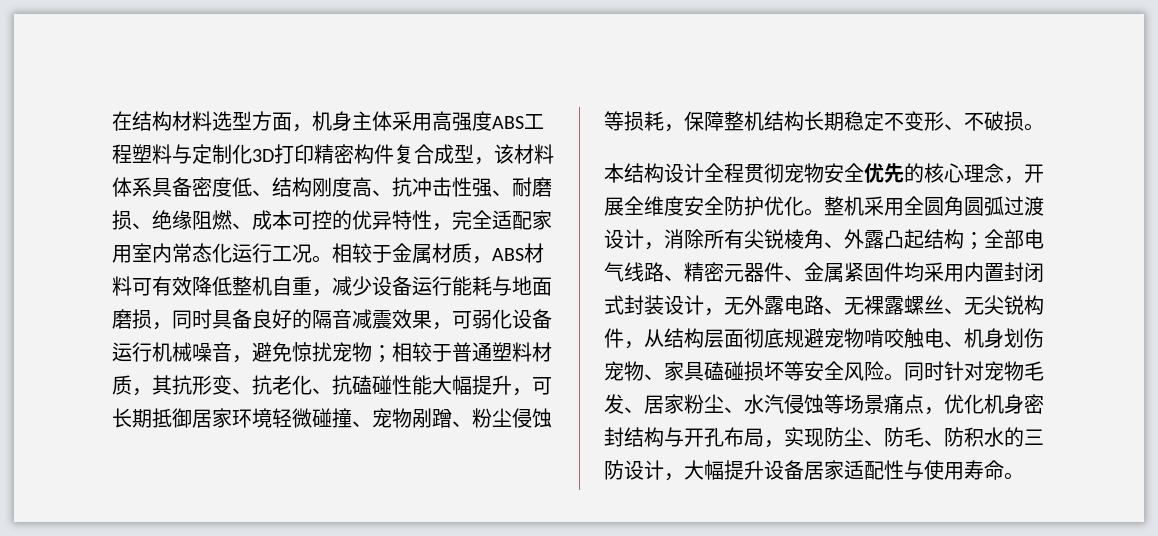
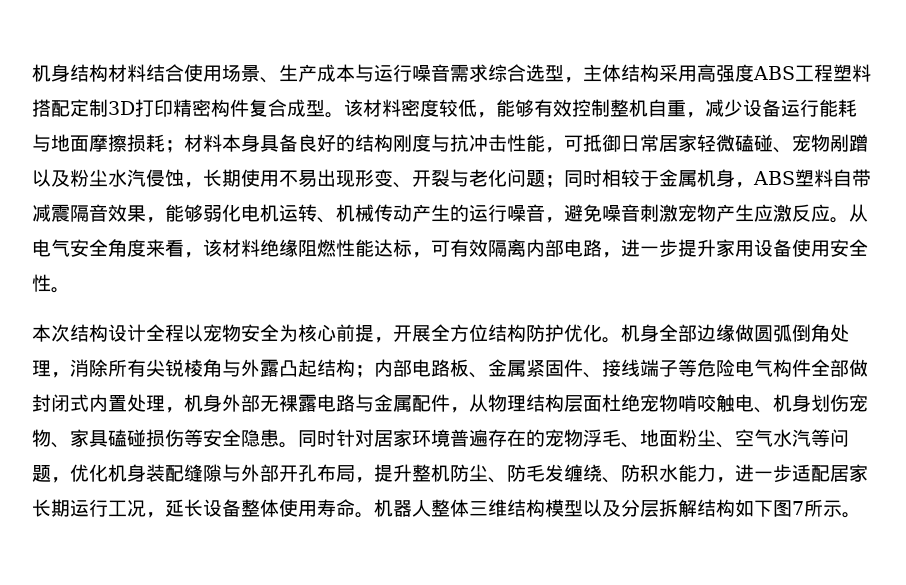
[112,111,132,131] 在 -> [32,64,70,82] 机身
[212,111,392,132] 选型方面，机身主体 -> [146,64,659,83] 结合使用场景、生产成本与运行噪音需求综合选型，主体结构
[172,144,252,164] 与定制化 -> [32,99,108,117] 搭配定制
[474,144,554,165] [112,177,552,197] [112,210,552,231] [112,243,544,264] [112,276,232,296] ，该材料体系具备密度低、结构刚度高、抗冲击性强、耐磨损、绝缘阻燃、成本可控的优异特性，完全适配家用室内常态化运行工况。相较于金属材质，ABS材料可有效降低 -> [325,99,610,118] 。该材料密度较低，能够有效控制
[112,309,552,330] [112,342,552,363] [112,375,552,396] [112,408,552,428] [604,111,1024,132] 磨损，同时具备良好的隔音减震效果，可弱化设备运行机械噪音，避免惊扰宠物；相较于普通塑料材质，其抗形变、抗老化、抗磕碰性能大幅提升，可长期抵御居家环境轻微碰撞、宠物剐蹭、粉尘侵蚀等损耗，保障整机结构长期稳定不变形、不破损 -> [89,134,868,153] [32,169,871,188] [32,204,868,223] [32,239,868,258] [32,274,51,292] 摩擦损耗；材料本身具备良好的结构刚度与抗冲击性能，可抵御日常居家轻微磕碰、宠物剐蹭以及粉尘水汽侵蚀，长期使用不易出现形变、开裂与老化问题；同时相较于金属机身，ABS塑料自带减震隔音效果，能够弱化电机运转、机械传动产生的运行噪音，避免噪音刺激宠物产生应激反应。从电气安全角度来看，该材料绝缘阻燃性能达标，可有效隔离内部电路，进一步提升家用设备使用安全性
(624, 173) none -> [51,324,70,342] 次
[744,163,784,183] 贯彻 -> [184,324,203,342] 以
[864,163,1044,184] [604,196,1044,216] [604,229,644,249] 优先的核心理念，开展全维度安全防护优化。整机采用全圆角圆弧过渡设计 -> [279,324,849,343] [32,360,51,377] 为核心前提，开展全方位结构防护优化。机身全部边缘做圆弧倒角处理
[824,242,844,248] 、 -> [222,359,241,377] 与
[984,229,1044,249] [604,262,1044,283] [604,295,1044,316] [604,328,824,349] 全部电气线路、精密元器件、金属紧固件均采用内置封闭式封装设计，无外露电路、无裸露螺丝、无尖锐构件，从结构层面彻底规避 -> [374,359,868,378] [32,394,640,413] 内部电路板、金属紧固件、接线端子等危险电气构件全部做封闭式内置处理，机身外部无裸露电路与金属配件，从物理结构层面杜绝
[764,361,1044,381] [604,394,1044,415] [604,427,684,447] 坏等安全风险。同时针对宠物毛发、居家粉尘、水汽侵蚀等场景痛点，优化机身密封结构与 -> [165,429,849,448] [32,464,279,483] 伤等安全隐患。同时针对居家环境普遍存在的宠物浮毛、地面粉尘、空气水汽等问题，优化机身装配缝隙与外部
[784,427,824,447] 实现 -> [374,464,450,482] 提升整机
(924, 437) none -> [545,464,602,482] 发缠绕
[1004,427,1044,447] [604,460,1004,481] 的三防设计，大幅提升设备居家适配性与使用寿命 -> [678,464,868,483] [32,499,842,518] 能力，进一步适配居家长期运行工况，延长设备整体使用寿命。机器人整体三维结构模型以及分层拆解结构如下图7所示

